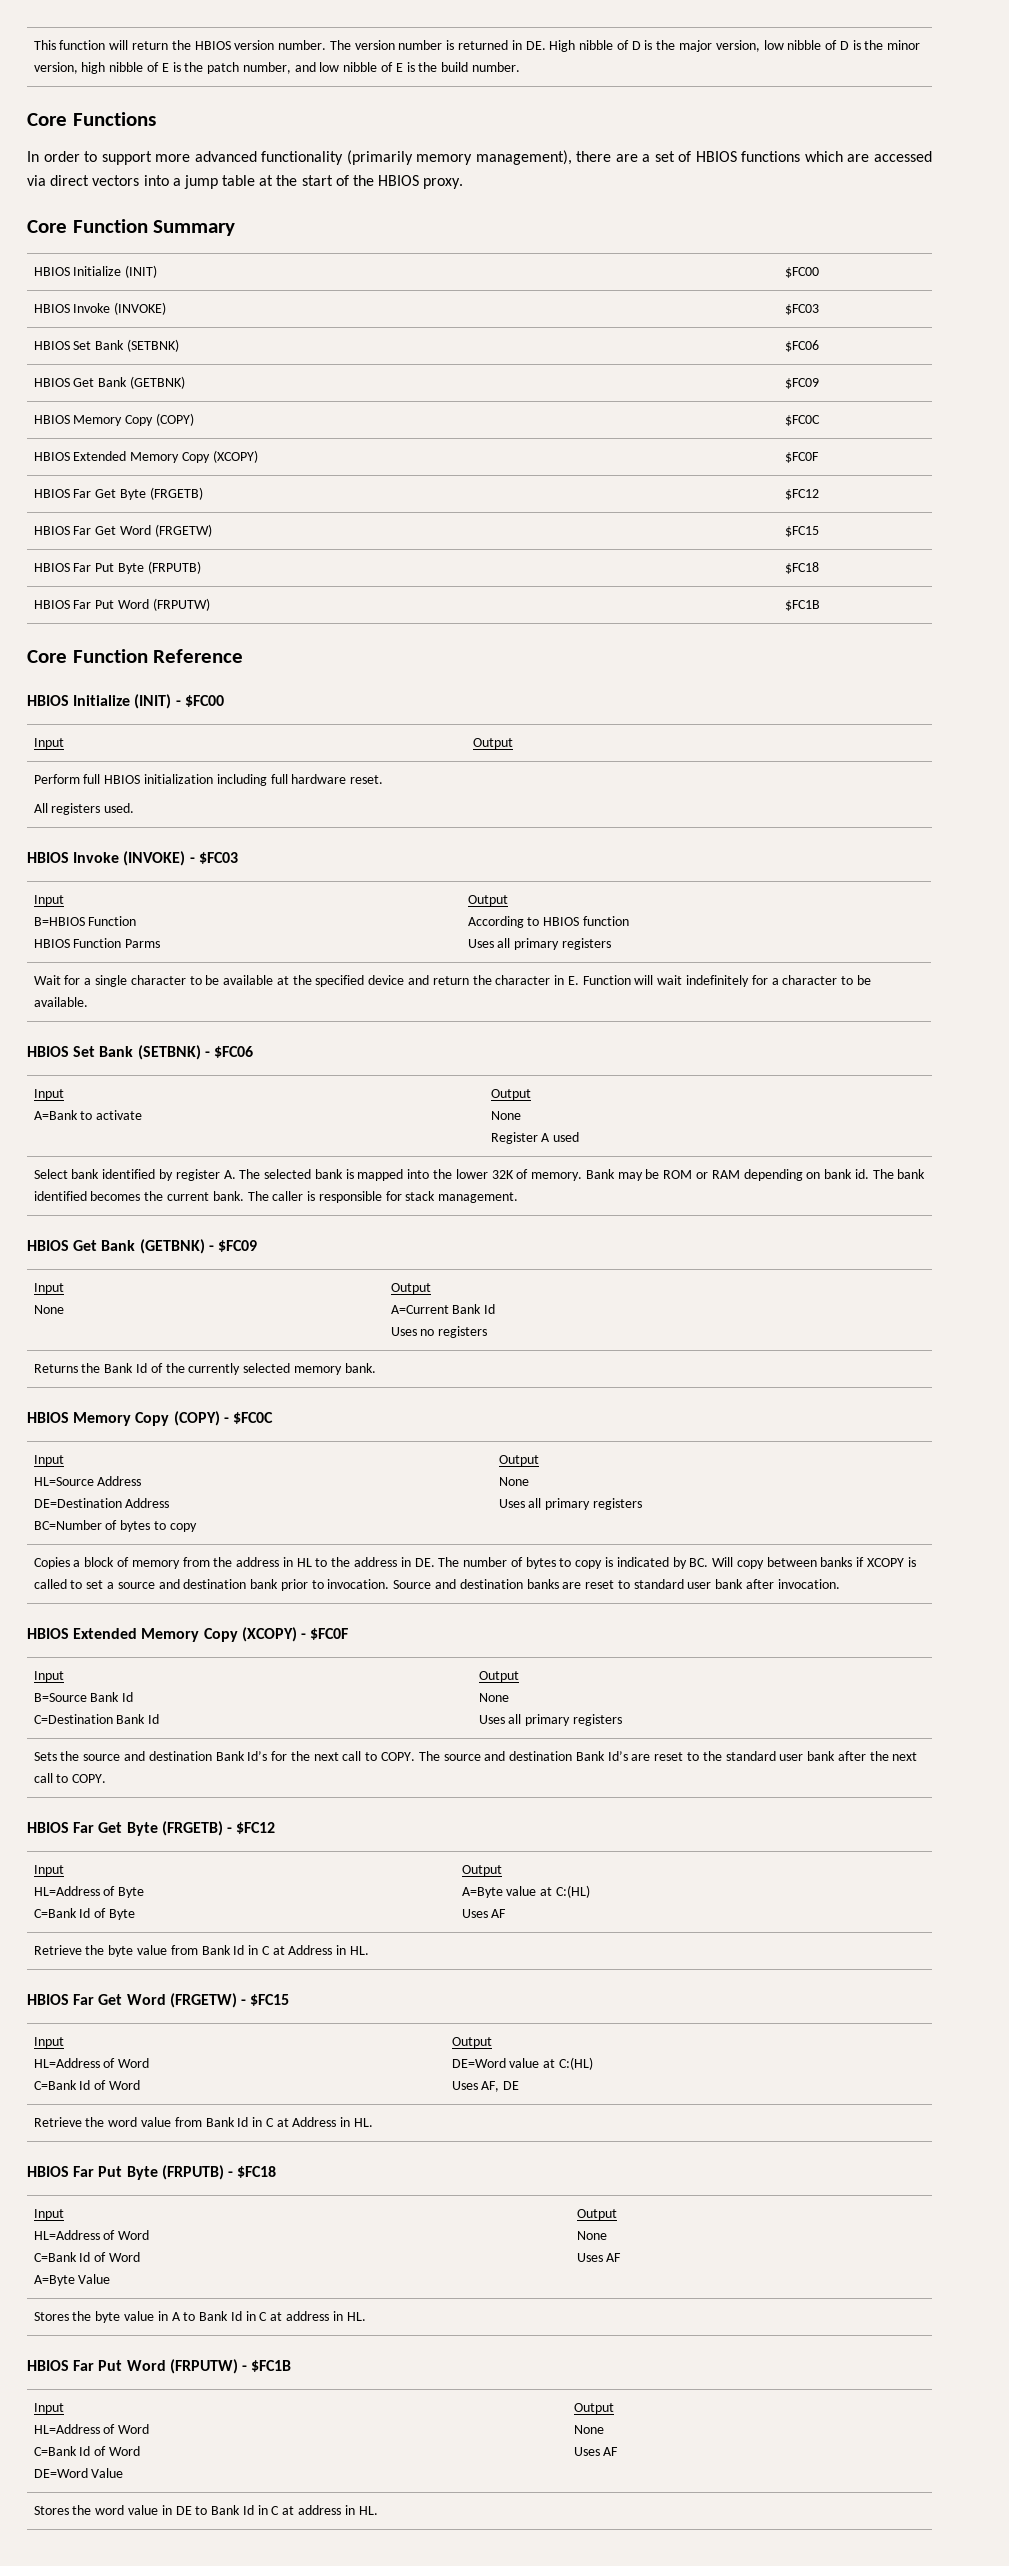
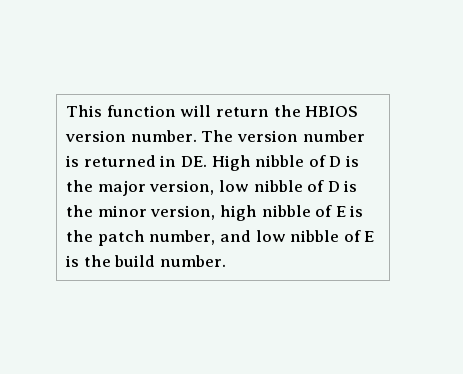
[27,112,156,126] [27,150,932,165] [27,175,464,189] [27,219,236,236] [33,265,158,278] [784,267,819,278] [33,302,167,315] [784,304,819,315] [33,339,179,352] [784,340,819,352] [33,376,185,389] [784,378,819,389] [33,413,194,426] [784,415,820,426] [33,450,258,463] [784,452,819,463] [33,487,203,500] [784,489,819,500] [33,524,212,537] [784,526,819,537] [33,561,201,574] [784,562,819,574] [33,598,210,611] [784,600,820,611] [27,649,244,663] [27,694,224,709] [33,738,64,749] [472,738,513,749] [33,774,384,786] [33,803,135,815] [27,851,238,866] [33,895,64,906] [33,916,137,926] [33,938,161,948] [467,895,508,906] [467,916,629,928] [467,938,611,950] [33,975,871,987] [33,997,88,1007] [27,1045,253,1060] [33,1089,64,1100] [33,1110,143,1120] [490,1089,531,1100] [490,1111,521,1120] [490,1132,580,1144] [33,1169,926,1181] [33,1191,519,1203] [27,1239,257,1254] [33,1283,64,1294] [33,1305,64,1314] [390,1283,431,1294] [390,1304,496,1314] [390,1326,488,1338] [33,1363,376,1375] [27,1411,273,1426] [33,1455,64,1466] [33,1476,142,1486] [33,1498,170,1508] [33,1520,197,1532] [498,1455,539,1466] [498,1477,529,1486] [498,1498,642,1510] [33,1557,916,1569] [33,1579,840,1591] [27,1627,349,1642] [33,1671,64,1682] [33,1692,134,1702] [33,1714,160,1724] [478,1671,519,1682] [478,1693,509,1702] [478,1714,622,1726] [33,1751,918,1761] [33,1773,107,1783] [27,1821,276,1836] [33,1865,64,1876] [33,1886,145,1898] [33,1908,135,1920] [461,1865,502,1876] [461,1885,590,1898] [461,1909,507,1918] [33,1945,369,1957] [27,1993,290,2008] [33,2037,64,2048] [33,2058,150,2068] [33,2080,140,2090] [451,2037,492,2048] [451,2057,593,2070] [451,2081,520,2092] [33,2117,373,2127] [27,2165,277,2180] [33,2209,64,2220] [33,2230,150,2240] [33,2252,140,2262] [33,2274,111,2286] [576,2209,617,2220] [576,2231,607,2240] [576,2253,622,2262] [33,2311,366,2323] [27,2359,292,2374] [33,2403,64,2414] [33,2424,150,2434] [33,2446,140,2456] [33,2468,124,2478] [573,2403,614,2414] [573,2425,604,2434] [573,2447,619,2456] [33,2505,378,2515] // Core Functions // In order to support more advanced functionality (primarily memory management), there are a set of HBIOS functions which are accessed via direct vectors into a jump table at the start of the HBIOS proxy. // Core Function Summary // HBIOS Initialize (INIT) | $FC00 // HBIOS Invoke (INVOKE) | $FC03 // HBIOS Set Bank (SETBNK) | $FC06 // HBIOS Get Bank (GETBNK) | $FC09 // HBIOS Memory Copy (COPY) | $FC0C // HBIOS Extended Memory Copy (XCOPY) | $FC0F // HBIOS Far Get Byte (FRGETB) | $FC12 // HBIOS Far Get Word (FRGETW) | $FC15 // HBIOS Far Put Byte (FRPUTB) | $FC18 // HBIOS Far Put Word (FRPUTW) | $FC1B // Core Function Reference // HBIOS Initialize (INIT) - $FC00 // Input | Output // Perform full HBIOS initialization including full hardware reset. // All registers used. // HBIOS Invoke (INVOKE) - $FC03 // Input // B=HBIOS Function // HBIOS Function Parms | Output // According to HBIOS function // Uses all primary registers // Wait for a single character to be available at the specified device and return the character in E. Function will wait indefinitely for a character to be available. // HBIOS Set Bank (SETBNK) - $FC06 // Input // A=Bank to activate | Output // None // Register A used // Select bank identified by register A. The selected bank is mapped into the lower 32K of memory. Bank may be ROM or RAM depending on bank id. The bank identified becomes the current bank. The caller is responsible for stack management. // HBIOS Get Bank (GETBNK) - $FC09 // Input // None | Output // A=Current Bank Id // Uses no registers // Returns the Bank Id of the currently selected memory bank. // HBIOS Memory Copy (COPY) - $FC0C // Input // HL=Source Address // DE=Destination Address // BC=Number of bytes to copy | Output // None // Uses all primary registers // Copies a block of memory from the address in HL to the address in DE. The number of bytes to copy is indicated by BC. Will copy between banks if XCOPY is called to set a source and destination bank prior to invocation. Source and destination banks are reset to standard user bank after invocation. // HBIOS Extended Memory Copy (XCOPY) - $FC0F // Input // B=Source Bank Id // C=Destination Bank Id | Output // None // Uses all primary registers // Sets the source and destination Bank Id’s for the next call to COPY. The source and destination Bank Id’s are reset to the standard user bank after the next call to COPY. // HBIOS Far Get Byte (FRGETB) - $FC12 // Input // HL=Address of Byte // C=Bank Id of Byte | Output // A=Byte value at C:(HL) // Uses AF // Retrieve the byte value from Bank Id in C at Address in HL. // HBIOS Far Get Word (FRGETW) - $FC15 // Input // HL=Address of Word // C=Bank Id of Word | Output // DE=Word value at C:(HL) // Uses AF, DE // Retrieve the word value from Bank Id in C at Address in HL. // HBIOS Far Put Byte (FRPUTB) - $FC18 // Input // HL=Address of Word // C=Bank Id of Word // A=Byte Value | Output // None // Uses AF // Stores the byte value in A to Bank Id in C at address in HL. // HBIOS Far Put Word (FRPUTW) - $FC1B // Input // HL=Address of Word // C=Bank Id of Word // DE=Word Value | Output // None // Uses AF // Stores the word value in DE to Bank Id in C at address in HL. -> (227, 261) none

